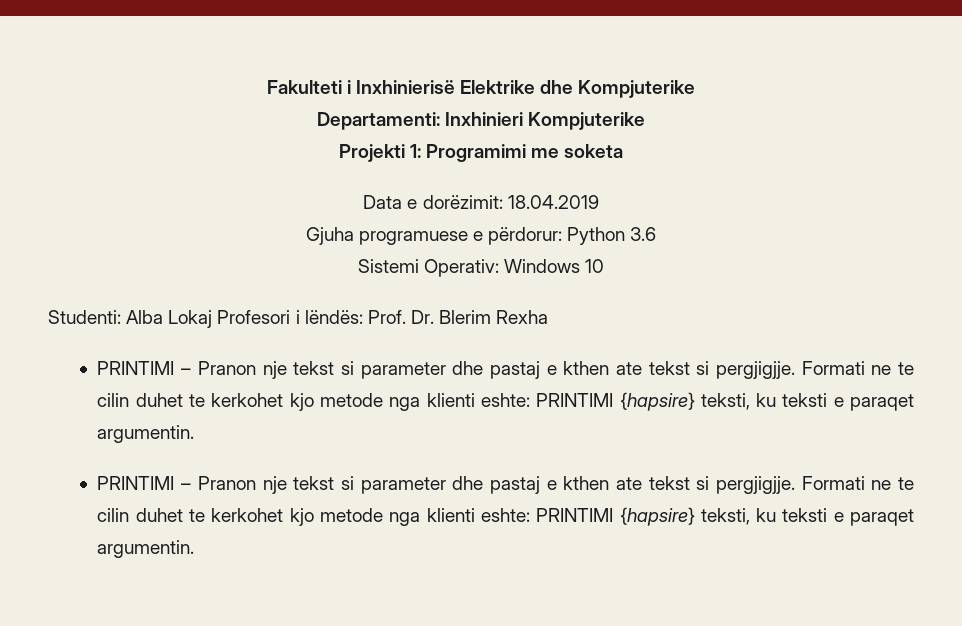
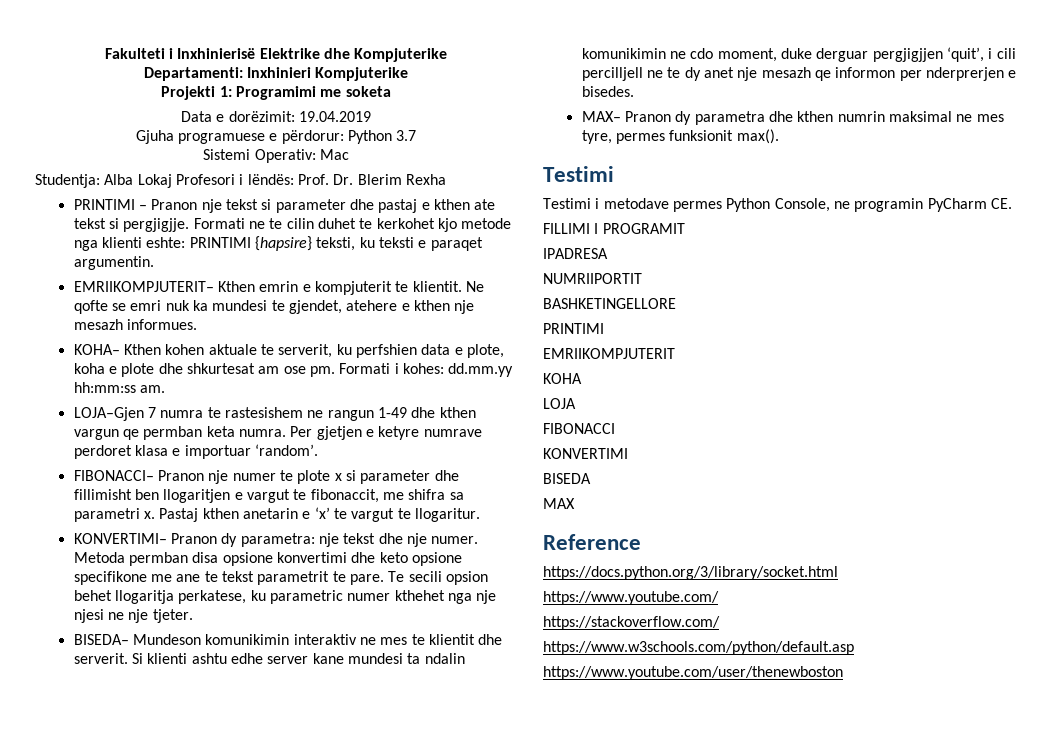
[507,195,599,209] 18.04.2019 -> [298,111,371,122] 19.04.2019
[630,227,657,241] 3.6 -> [396,130,417,141] 3.7
[504,259,605,273] [48,310,121,324] Windows 10 // Studenti: -> [319,149,349,160] [35,174,100,188] Mac // Studentja:
[97,476,914,494] [97,507,915,526] [97,540,195,558] PRINTIMI – Pranon nje tekst si parameter dhe pastaj e kthen ate tekst si pergjigjje. Formati ne te cilin duhet te kerkohet kjo metode nga klienti eshte: PRINTIMI {hapsire} teksti, ku teksti e paraqet argumentin. -> [73,281,484,295] [73,300,475,314] [73,319,197,330] [73,344,504,358] [73,363,514,377] [73,382,165,393] [73,407,476,421] [73,426,482,440] [73,444,318,459] [73,470,459,484] [73,489,464,503] [73,507,480,522] [73,533,479,547] [73,552,462,566] [73,571,488,585] [73,590,497,604] [73,609,193,623] [73,634,503,645] [73,653,465,664] [581,47,1016,62] [581,67,1017,81] [581,86,634,97] [581,111,1004,125] [581,129,779,144] [543,166,614,182] [543,198,1012,212] [543,223,685,234] [543,248,608,259] [543,273,642,284] [543,298,676,309] [543,323,604,334] [543,348,675,359] [543,373,582,384] [543,398,576,409] [543,423,615,434] [543,448,628,459] [543,473,591,484] [543,498,575,509] [543,534,641,550] [543,566,838,580] [543,591,719,605] [543,616,720,630] [543,641,854,655] [543,666,843,680] EMRIIKOMPJUTERIT– Kthen emrin e kompjuterit te klientit. Ne qofte se emri nuk ka mundesi te gjendet, atehere e kthen nje mesazh informues. // KOHA– Kthen kohen aktuale te serverit, ku perfshien data e plote, koha e plote dhe shkurtesat am ose pm. Formati i kohes: dd.mm.yy hh:mm:ss am. // LOJA–Gjen 7 numra te rastesishem ne rangun 1-49 dhe kthen vargun qe permban keta numra. Per gjetjen e ketyre numrave perdoret klasa e importuar ‘random’. // FIBONACCI– Pranon nje numer te plote x si parameter dhe fillimisht ben llogaritjen e vargut te fibonaccit, me shifra sa parametri x. Pastaj kthen anetarin e ‘x’ te vargut te llogaritur. // KONVERTIMI– Pranon dy parametra: nje tekst dhe nje numer. Metoda permban disa opsione konvertimi dhe keto opsione specifikone me ane te tekst parametrit te pare. Te secili opsion behet llogaritja perkatese, ku parametric numer kthehet nga nje njesi ne nje tjeter. // BISEDA– Mundeson komunikimin interaktiv ne mes te klientit dhe serverit. Si klienti ashtu edhe server kane mundesi ta ndalin komunikimin ne cdo moment, duke derguar pergjigjjen ‘quit’, i cili percilljell ne te dy anet nje mesazh qe informon per nderprerjen e bisedes. // MAX– Pranon dy parametra dhe kthen numrin maksimal ne mes tyre, permes funksionit max(). // Testimi // Testimi i metodave permes Python Console, ne programin PyCharm CE. // FILLIMI I PROGRAMIT // IPADRESA // NUMRIIPORTIT // BASHKETINGELLORE // PRINTIMI // EMRIIKOMPJUTERIT // KOHA // LOJA // FIBONACCI // KONVERTIMI // BISEDA // MAX // Reference // https://docs.python.org/3/library/socket.html // https://www.youtube.com/ // https://stackoverflow.com/ // https://www.w3schools.com/python/default.asp // https://www.youtube.com/user/thenewboston

